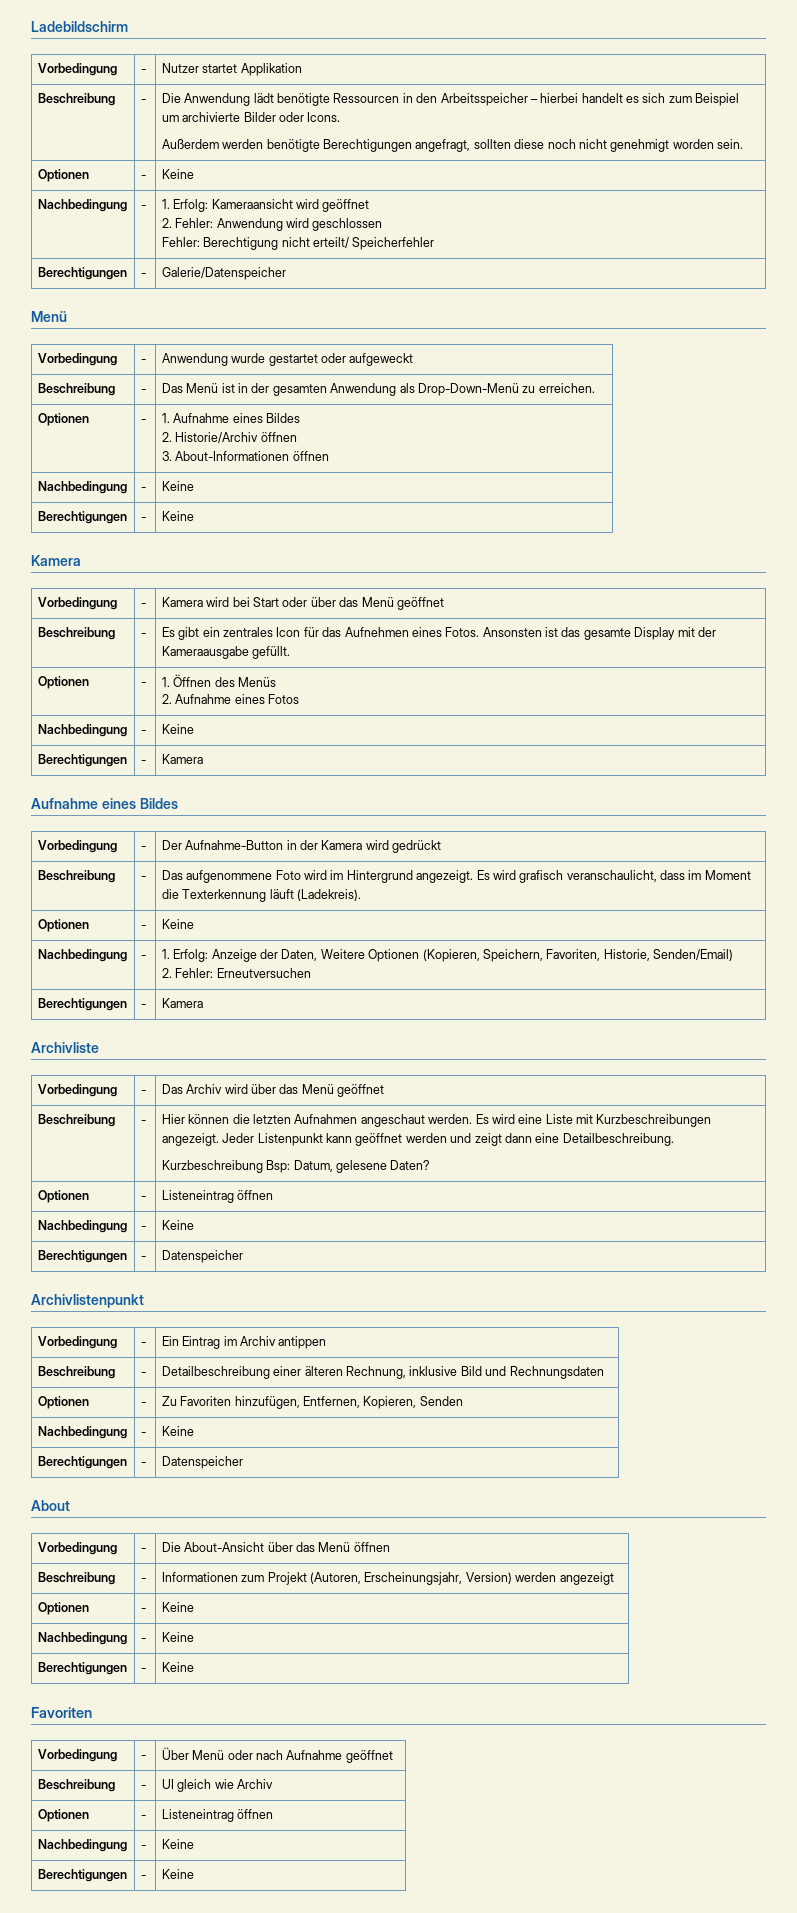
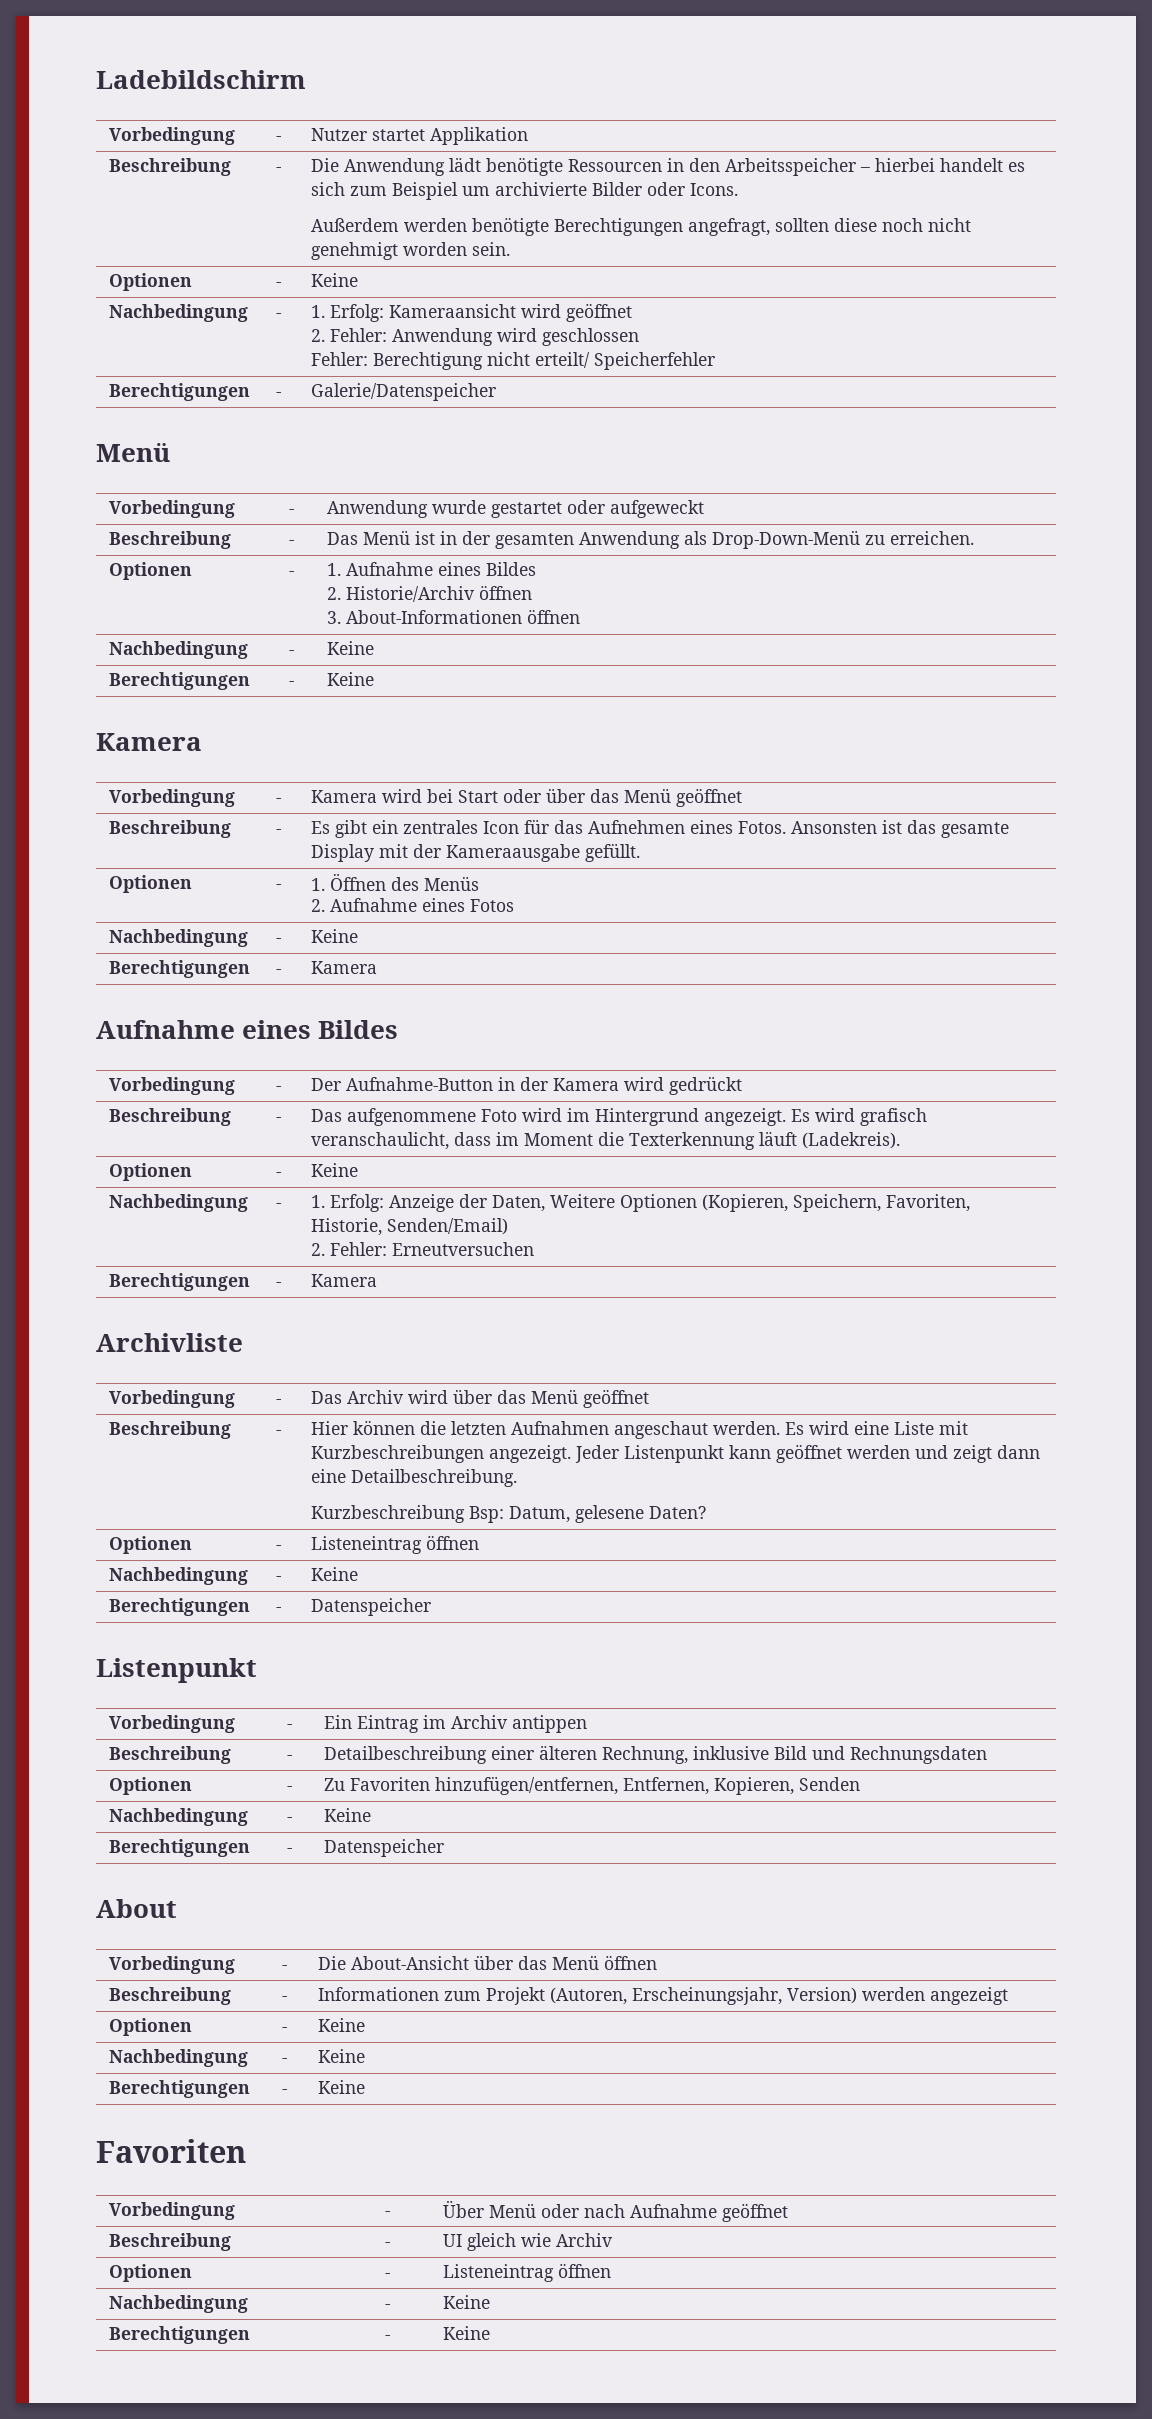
[31,1294,144,1308] Archivlistenpunkt -> [96,1658,257,1683] Listenpunkt
[234,1396,300,1409] hinzufügen, -> [434,1776,618,1795] hinzufügen/entfernen,

